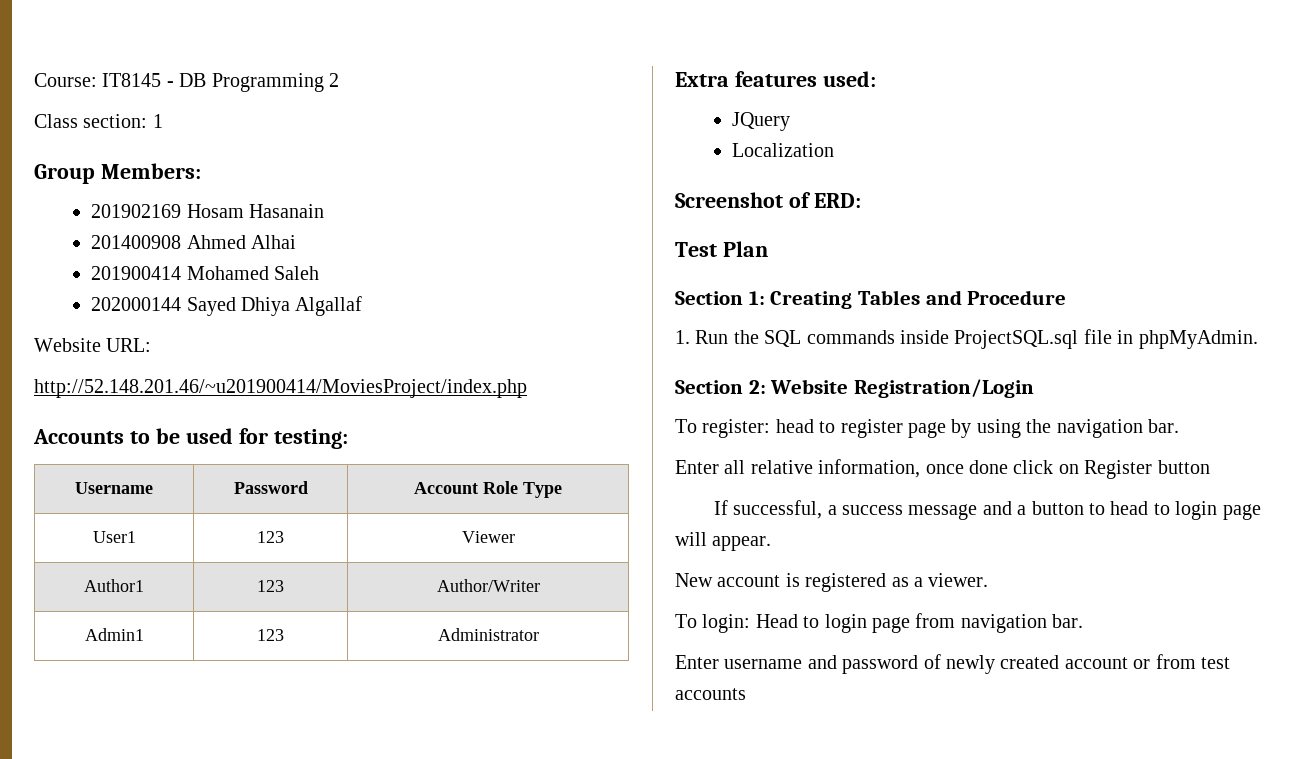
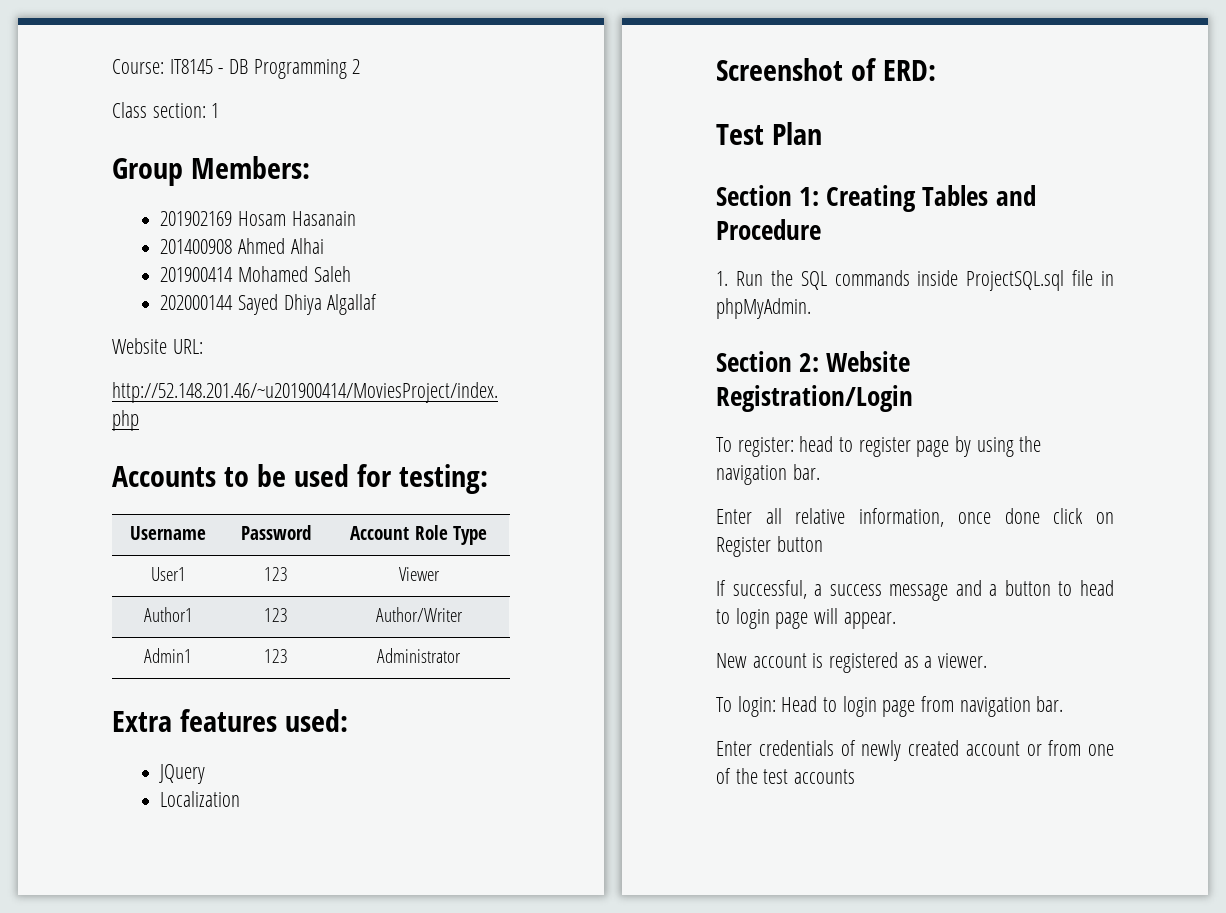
[724,655,919,674] username and password -> [758,740,834,756] credentials
(1196, 661) none -> [1088,744,1114,756] [716,768,758,784] one of the

